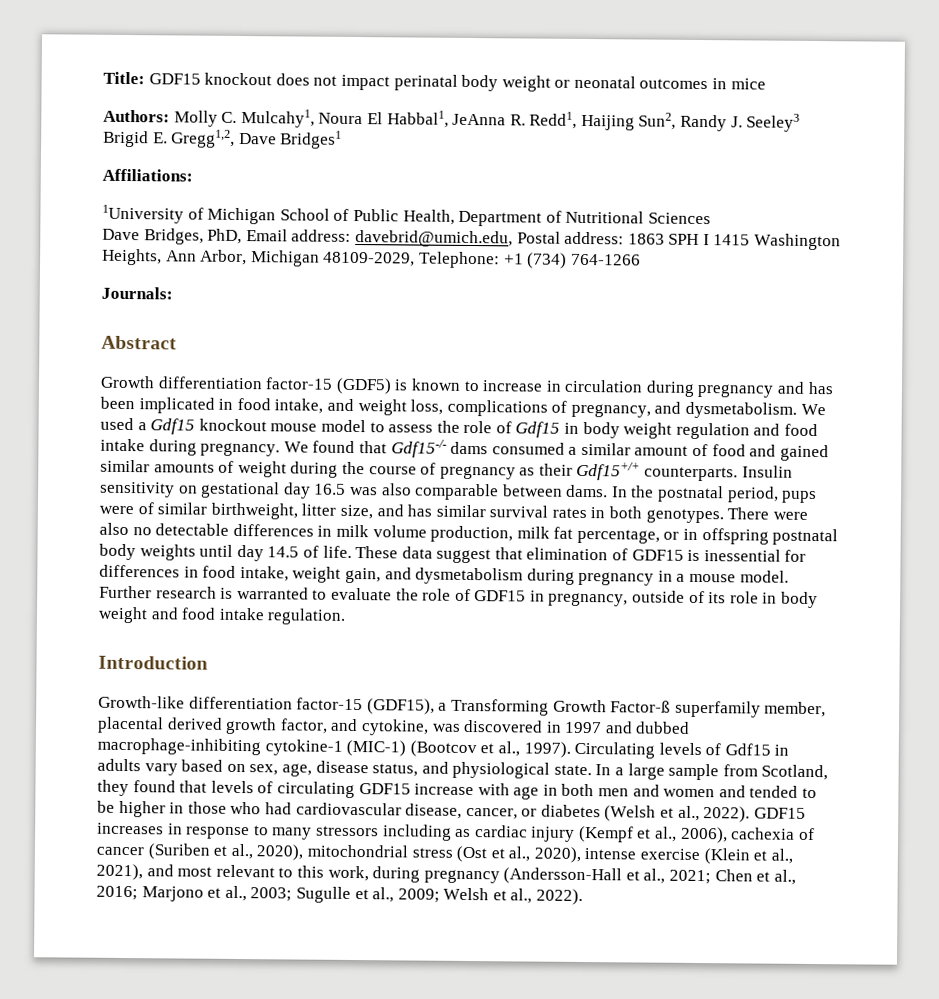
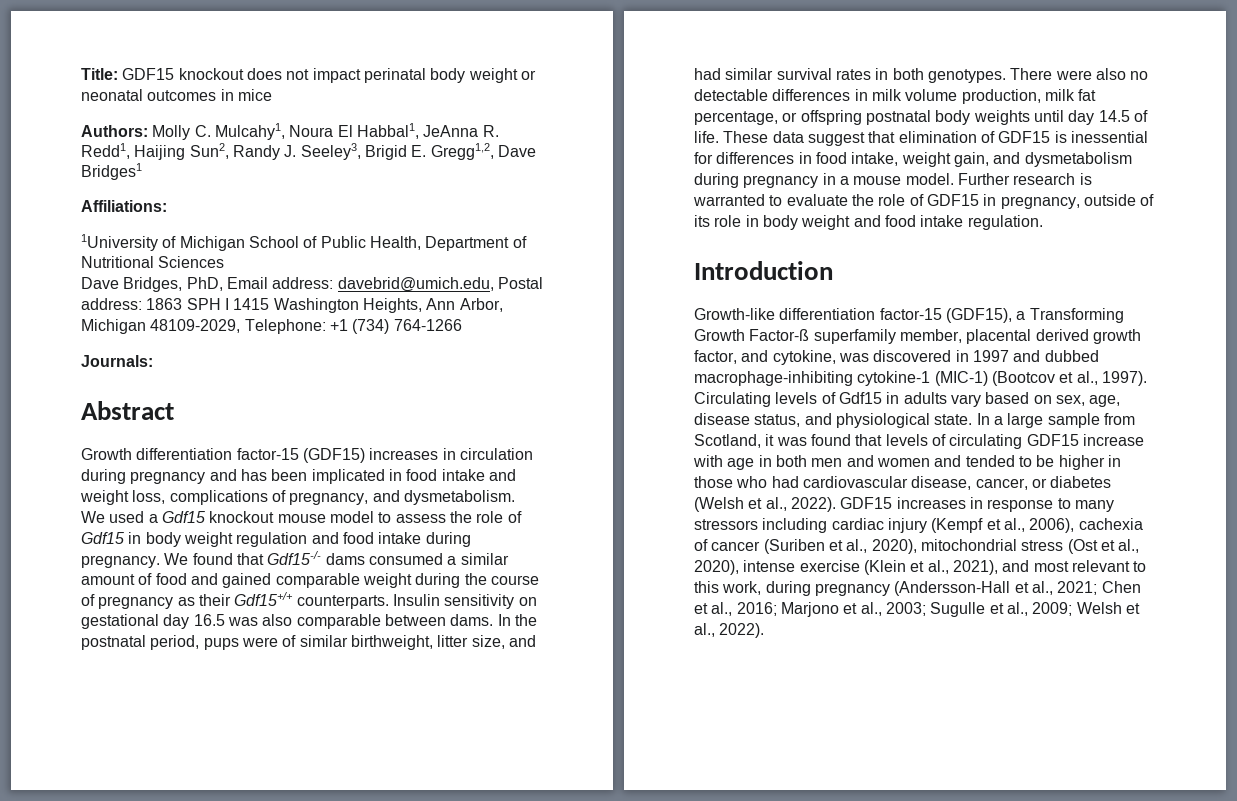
[746,113,801,132] Seeley3 -> [300,143,361,160] Seeley3,
[335,377,544,395] (GDF5) is known to increase -> [302,448,439,463] (GDF15) increases
[274,398,324,414] intake, -> [441,469,485,481] intake
[100,459,235,473] similar amounts of -> [275,573,360,588] comparable
[407,504,433,517] has -> [694,68,721,80] had
[683,528,699,541] in -> (798, 117) none
[97,779,129,797] they -> [765,434,807,446] it was
[455,828,472,838] as -> (828, 525) none

